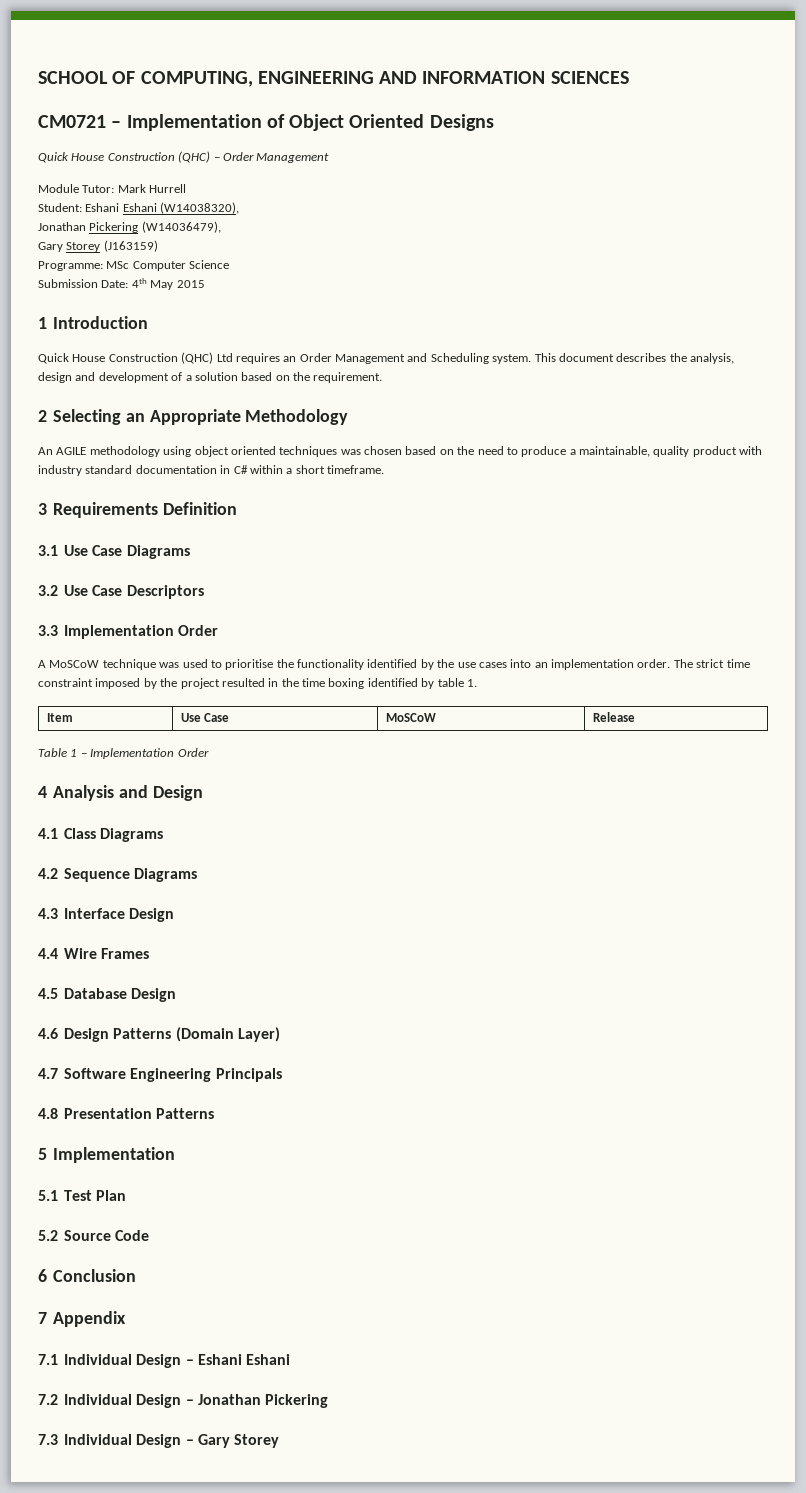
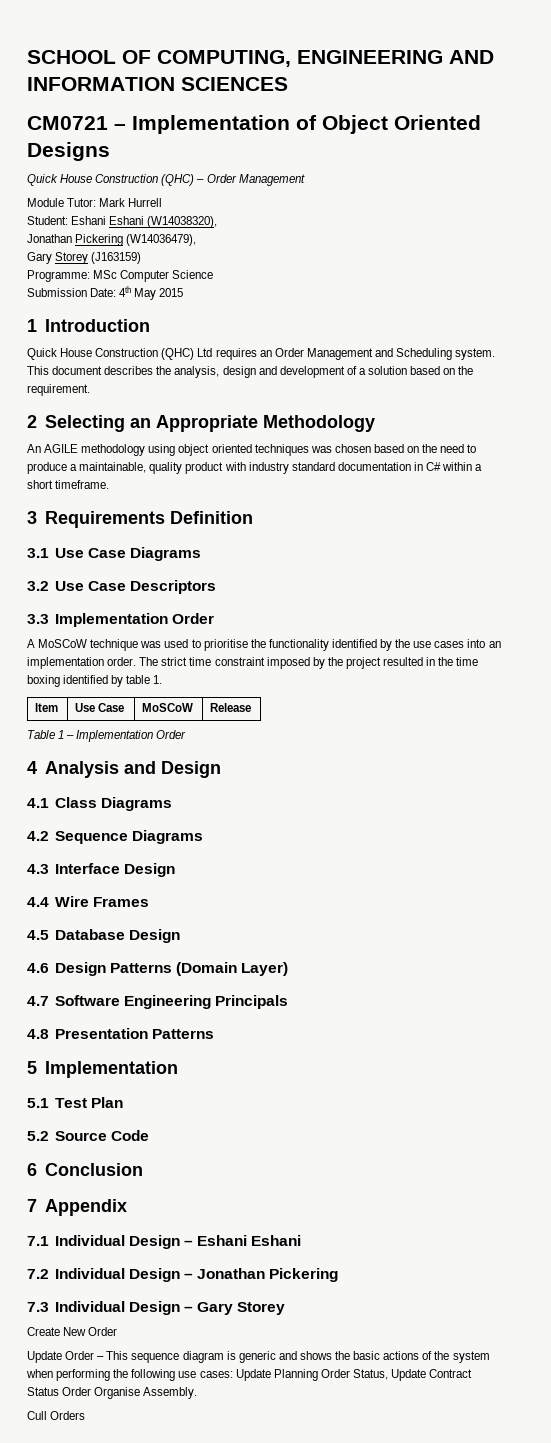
(279, 1441) none -> [27,1327,118,1336] [27,1351,490,1363] [26,1369,473,1381] [27,1387,198,1399] [27,1411,86,1420] // Create New Order // Update Order – This sequence diagram is generic and shows the basic actions of the system when performing the following use cases: Update Planning Order Status, Update Contract Status Order Organise Assembly. // Cull Orders

